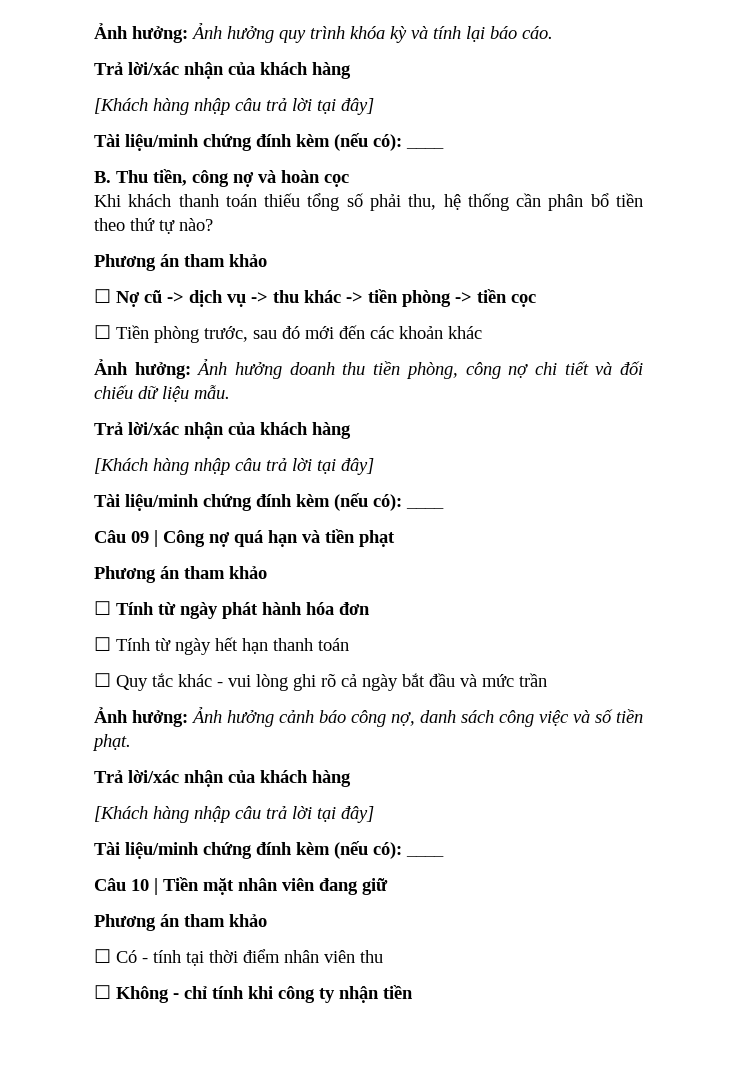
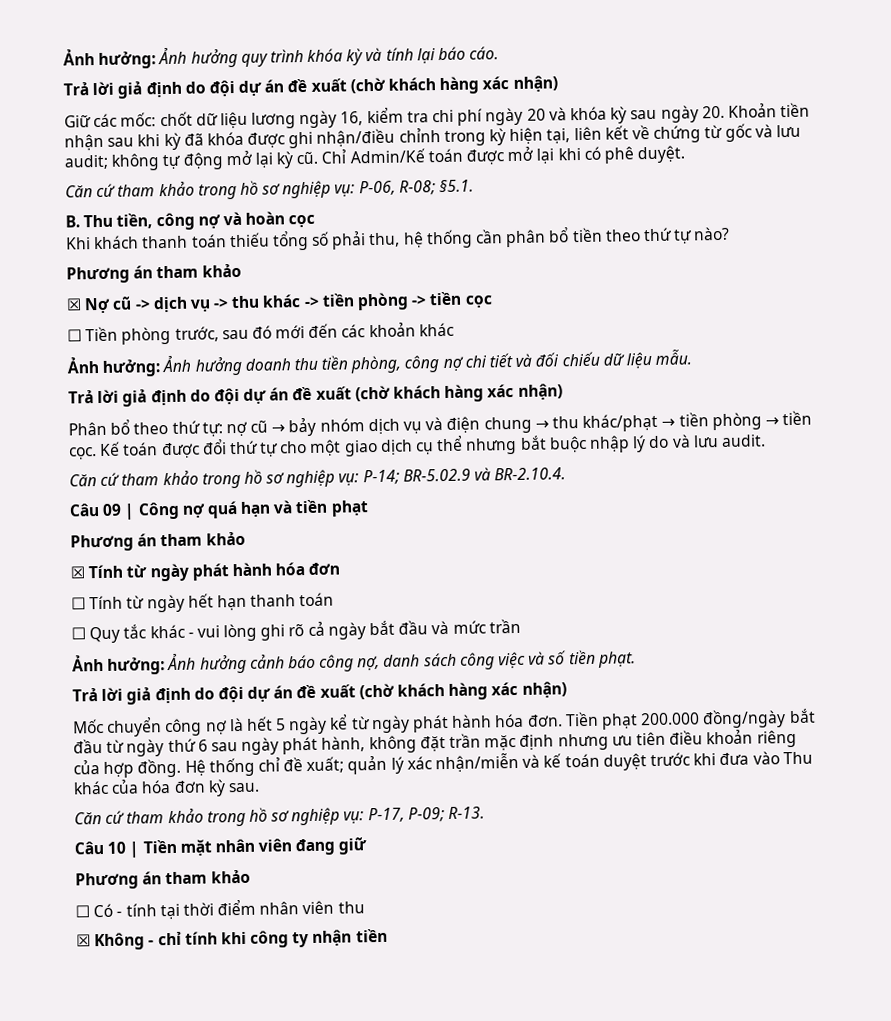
[128,62,351,79] [94,98,374,115] [94,133,444,151] lời/xác nhận của khách hàng // [Khách hàng nhập câu trả lời tại đây] // Tài liệu/minh chứng đính kèm (nếu có): ____ -> [92,75,558,99] [64,102,811,129] [64,123,801,151] [64,145,686,171] [65,179,475,200] lời giả định do đội dự án đề xuất (chờ khách hàng xác nhận) // Giữ các mốc: chốt dữ liệu lương ngày 16, kiểm tra chi phí ngày 20 và khóa kỳ sau ngày 20. Khoản tiền nhận sau khi kỳ đã khóa được ghi nhận/điều chỉnh trong kỳ hiện tại, liên kết về chứng từ gốc và lưu audit; không tự động mở lại kỳ cũ. Chỉ Admin/Kế toán được mở lại khi có phê duyệt. // Căn cứ tham khảo trong hồ sơ nghiệp vụ: P-06, R-08; §5.1.
[94,289,111,303] ☐ -> [66,298,82,311] ☒
[128,422,351,439] [94,458,374,475] [94,493,444,511] lời/xác nhận của khách hàng // [Khách hàng nhập câu trả lời tại đây] // Tài liệu/minh chứng đính kèm (nếu có): ____ -> [97,383,563,407] [68,410,813,437] [69,434,766,460] [69,467,567,489] lời giả định do đội dự án đề xuất (chờ khách hàng xác nhận) // Phân bổ theo thứ tự: nợ cũ → bảy nhóm dịch vụ và điện chung → thu khác/phạt → tiền phòng → tiền cọc. Kế toán được đổi thứ tự cho một giao dịch cụ thể nhưng bắt buộc nhập lý do và lưu audit. // Căn cứ tham khảo trong hồ sơ nghiệp vụ: P-14; BR-5.02.9 và BR-2.10.4.
[94,601,111,615] ☐ -> [70,566,85,579] ☒
[128,770,351,787] [94,806,374,823] [94,841,444,859] lời/xác nhận của khách hàng // [Khách hàng nhập câu trả lời tại đây] // Tài liệu/minh chứng đính kèm (nếu có): ____ -> [101,681,567,705] [72,708,816,737] [73,729,797,757] [73,751,813,778] [73,779,260,797] [74,806,486,827] lời giả định do đội dự án đề xuất (chờ khách hàng xác nhận) // Mốc chuyển công nợ là hết 5 ngày kể từ ngày phát hành hóa đơn. Tiền phạt 200.000 đồng/ngày bắt đầu từ ngày thứ 6 sau ngày phát hành, không đặt trần mặc định nhưng ưu tiên điều khoản riêng của hợp đồng. Hệ thống chỉ đề xuất; quản lý xác nhận/miễn và kế toán duyệt trước khi đưa vào Thu khác của hóa đơn kỳ sau. // Căn cứ tham khảo trong hồ sơ nghiệp vụ: P-17, P-09; R-13.
[94,985,111,999] ☐ -> [76,934,91,947] ☒

